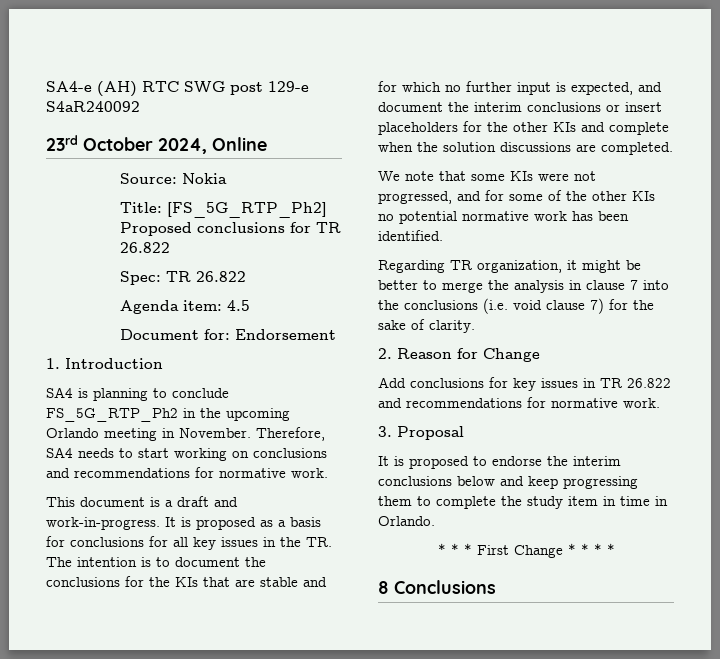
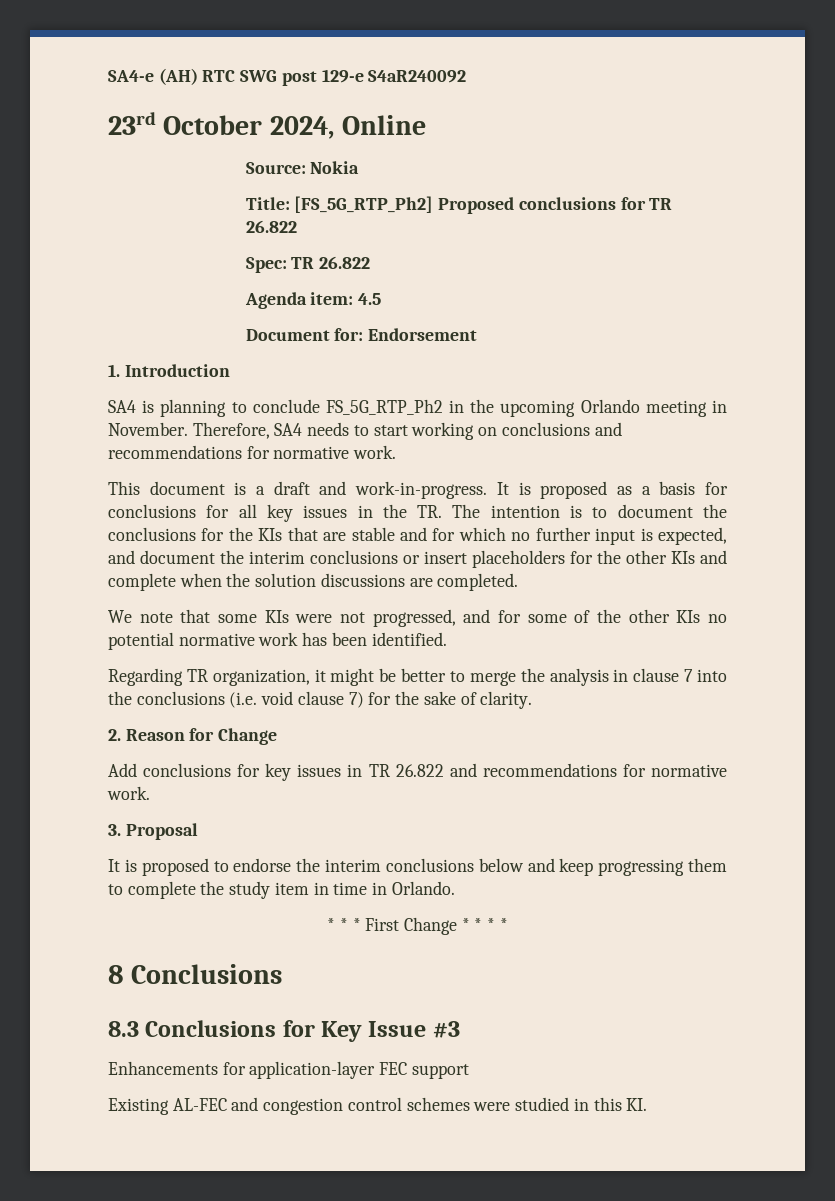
(496, 587) none -> [108,1020,460,1042] [108,1061,469,1079] [108,1097,648,1115] // 8.3 Conclusions for Key Issue #3 // Enhancements for application-layer FEC support // Existing AL-FEC and congestion control schemes were studied in this KI.

